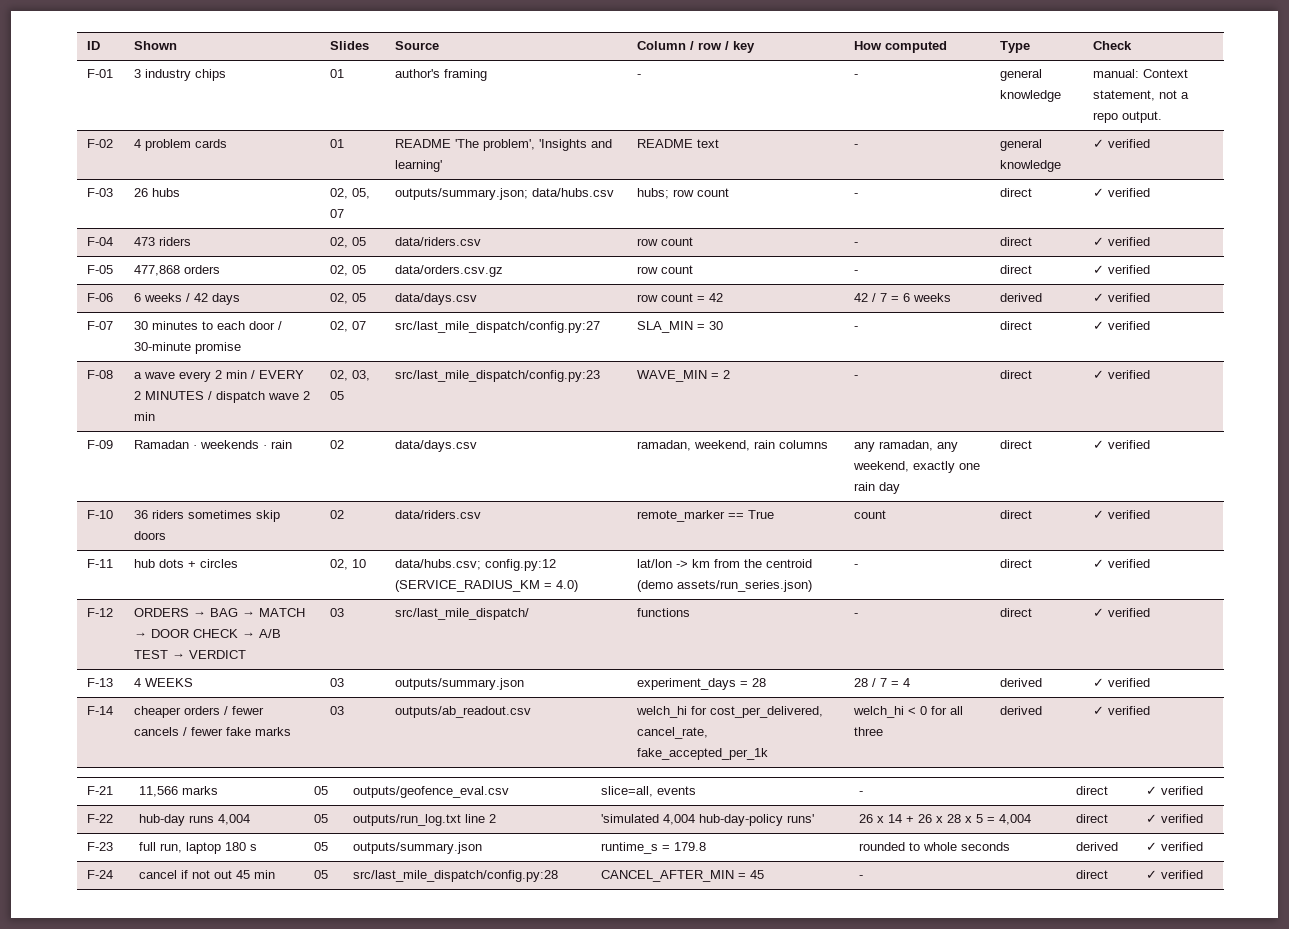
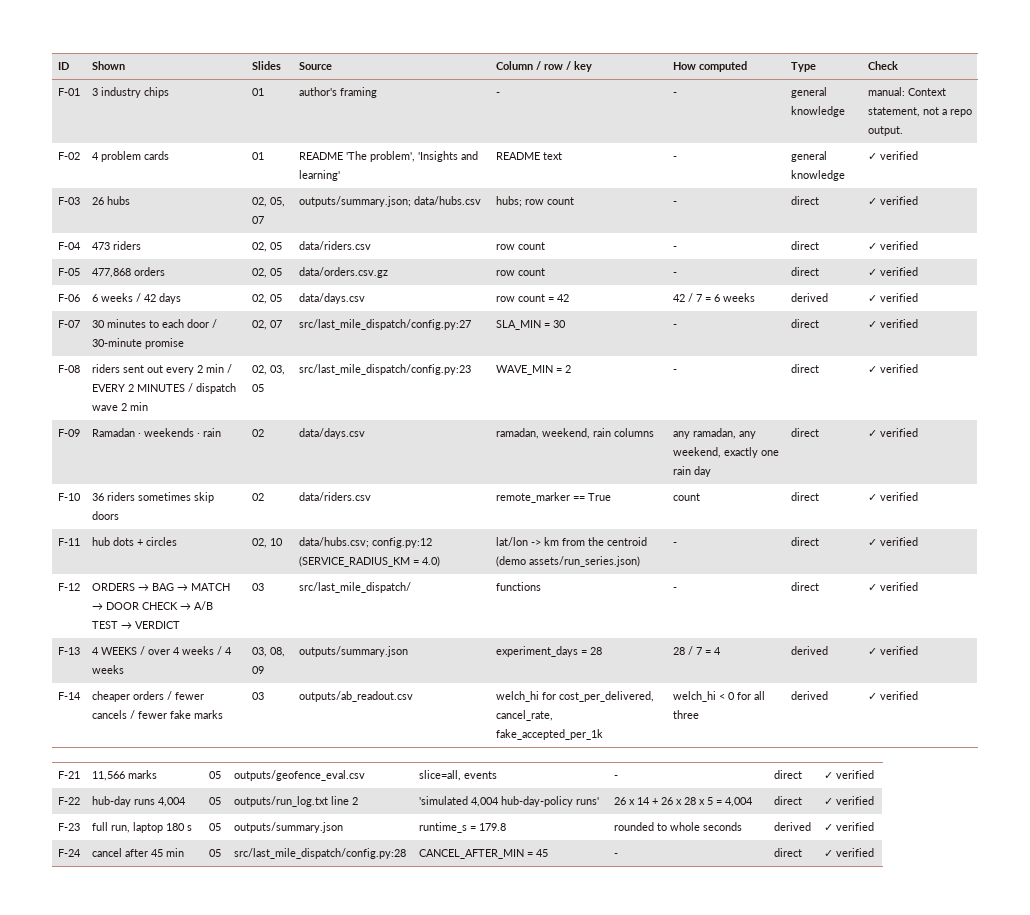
[134,372,176,379] a wave -> [91,364,163,373] riders sent out
[330,678,345,687] | 03 -> [139,646,232,655] [91,665,124,674] [251,647,285,657] [251,666,264,674] / over 4 weeks / 4 weeks | 03, 08, 09
[181,870,233,879] if not out -> [124,849,148,857] after

